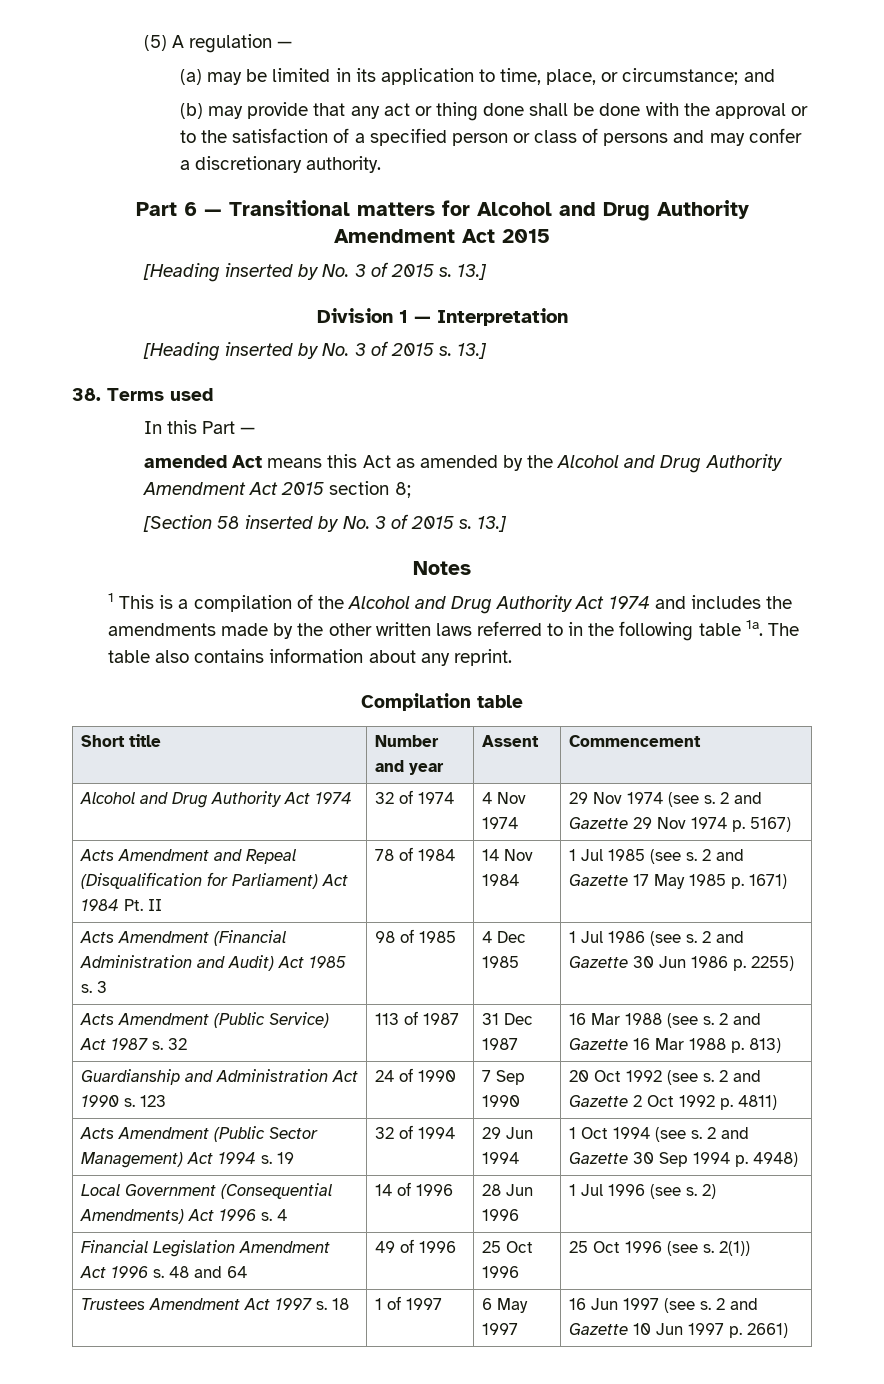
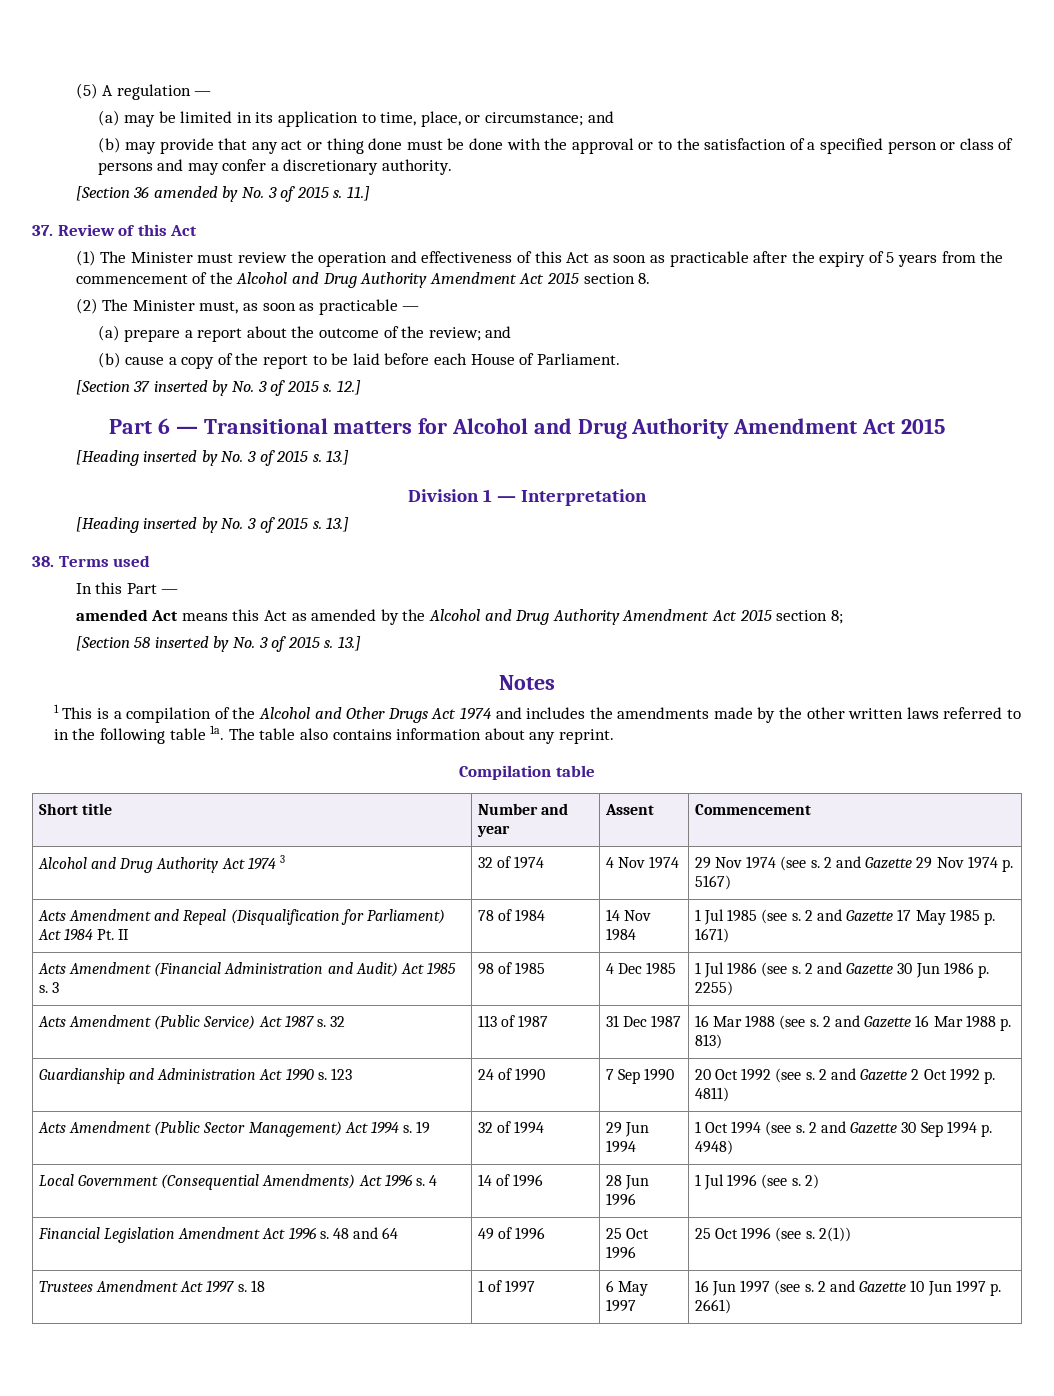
[529,103,569,116] shall -> [406,140,443,150] must
(382, 164) none -> [75,186,371,202] [32,224,198,236] [75,250,1004,267] [75,272,651,288] [75,298,420,315] [97,325,512,342] [97,352,620,369] [75,380,362,396] // [Section 36 amended by No. 3 of 2015 s. 11.] // 37. Review of this Act // (1) The Minister must review the operation and effectiveness of this Act as soon as practicable after the expiry of 5 years from the commencement of the Alcohol and Drug Authority Amendment Act 2015 section 8. // (2) The Minister must, as soon as practicable — // (a) prepare a report about the outcome of the review; and // (b) cause a copy of the report to be laid before each House of Parliament. // [Section 37 inserted by No. 3 of 2015 s. 12.]
[451,595,574,614] Drug Authority -> [346,707,428,723] Other Drugs
(352, 798) none -> [279,855,285,863] 3

